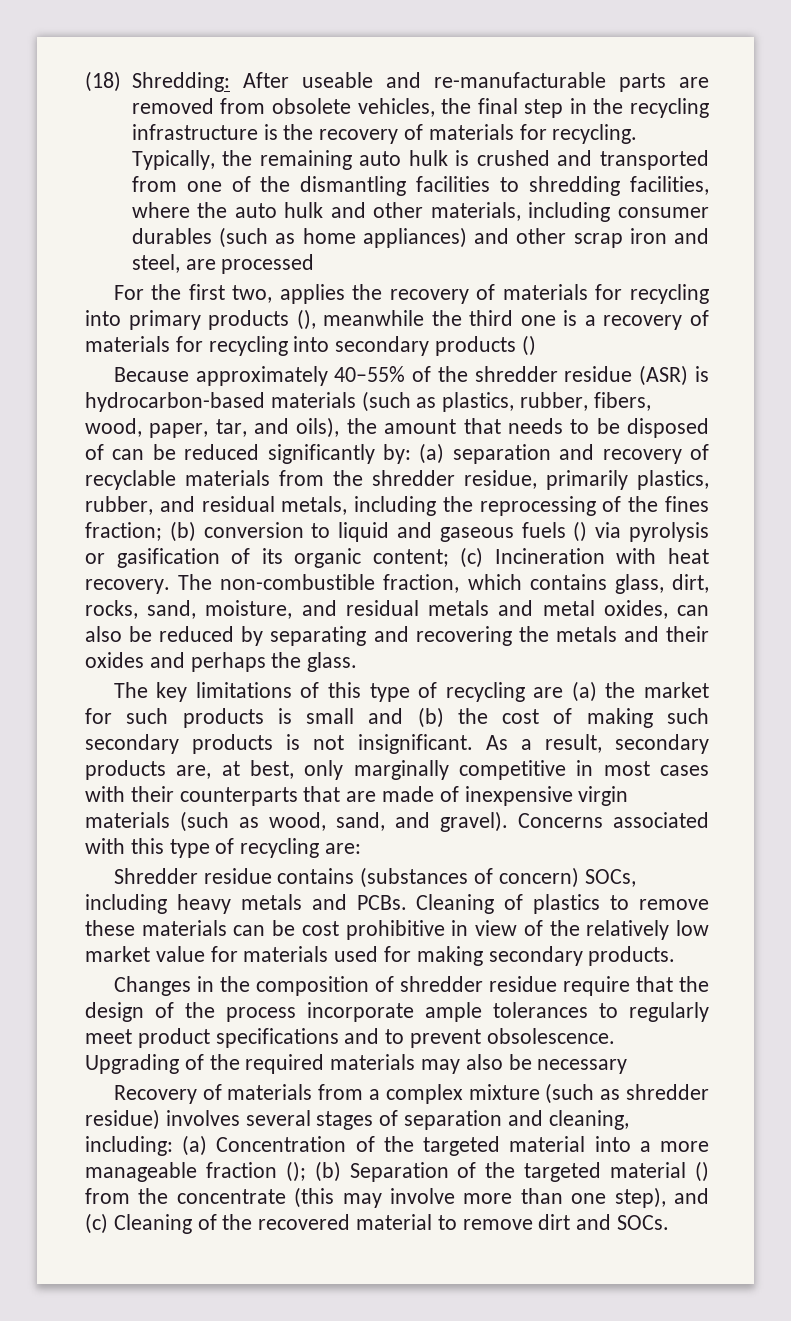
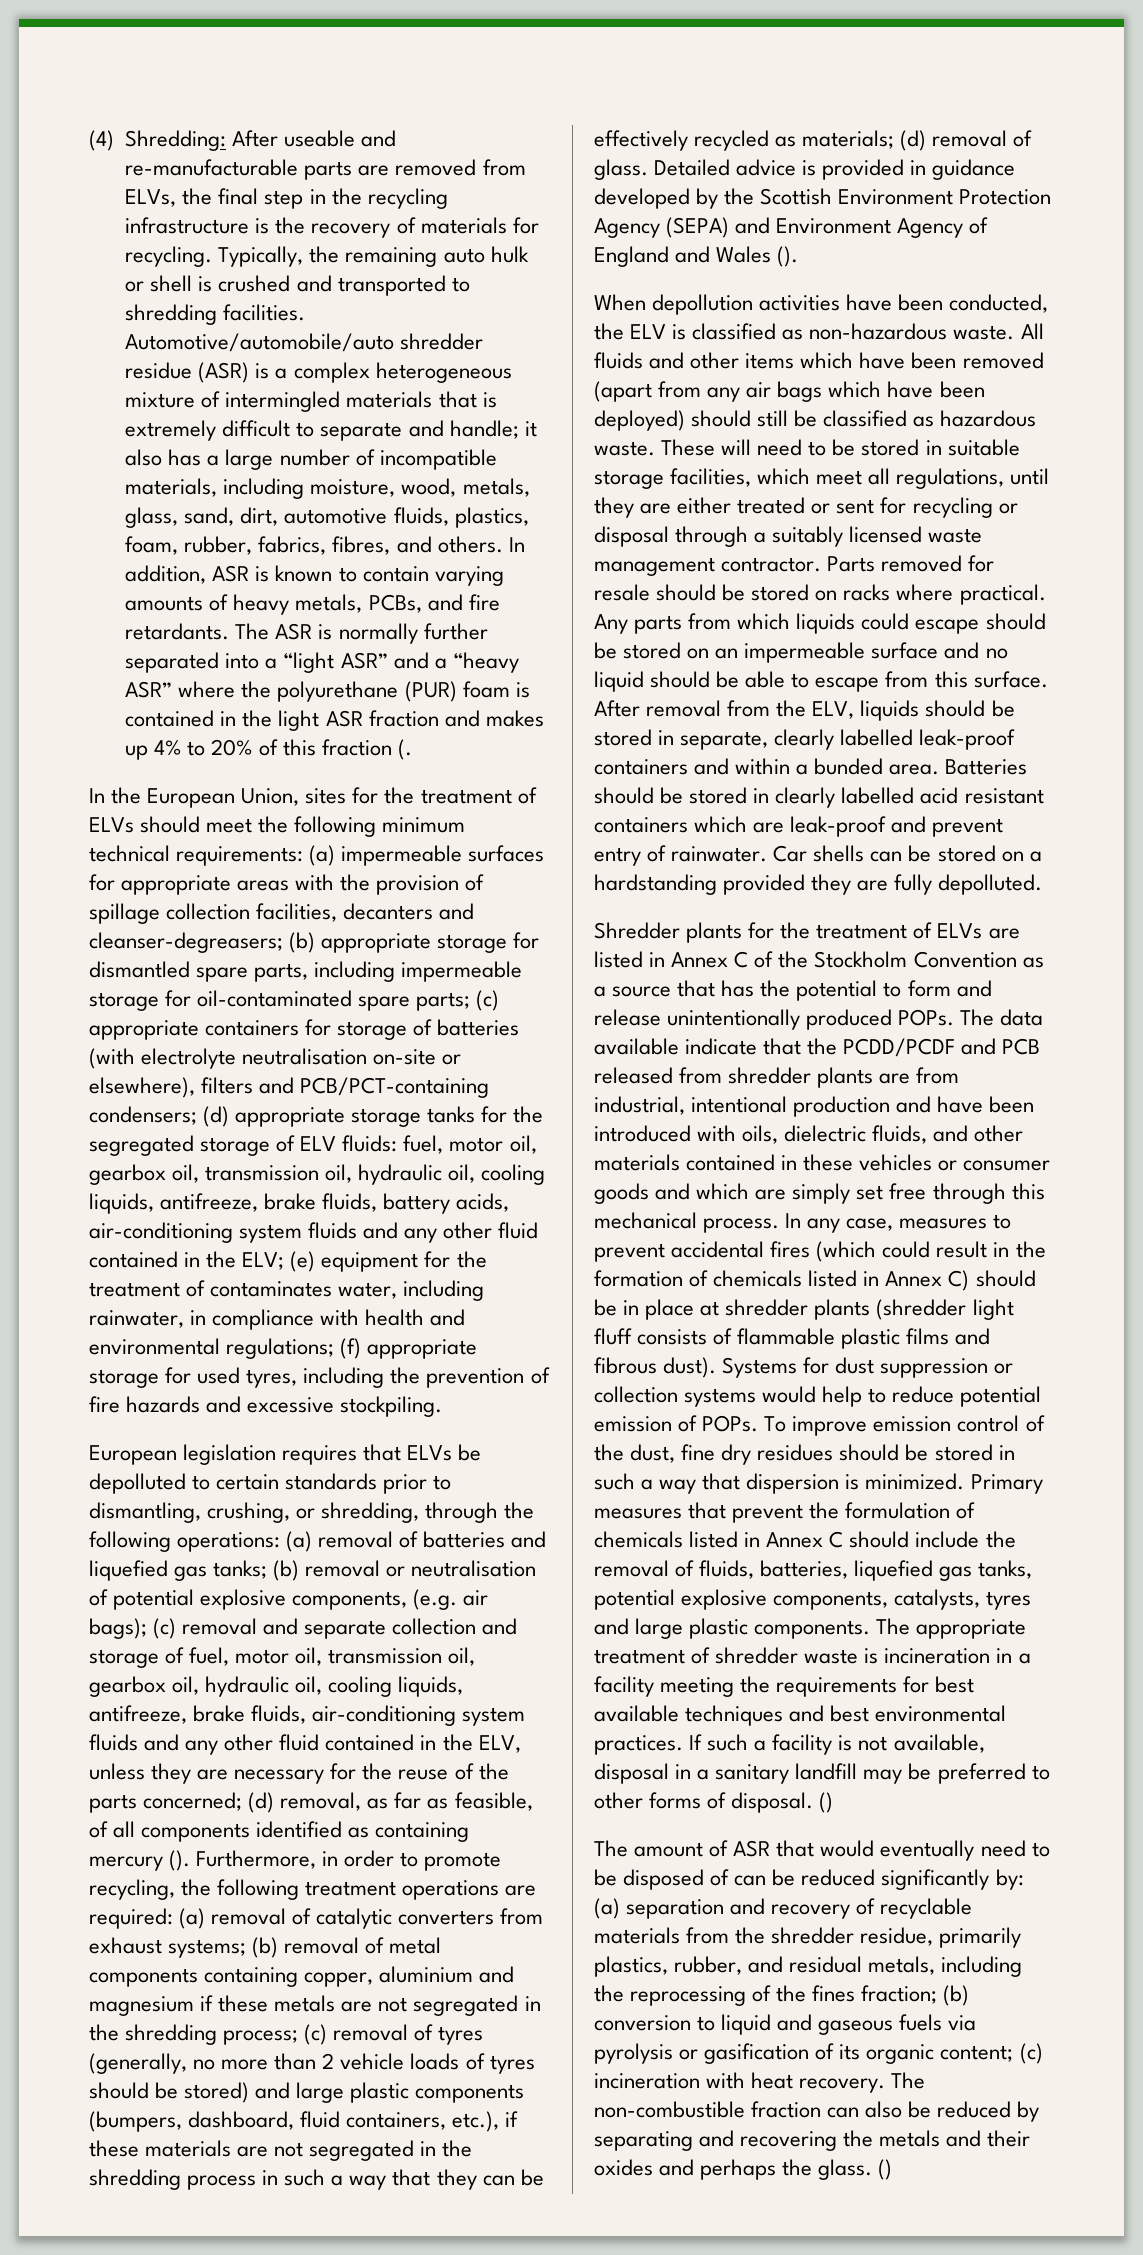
[85,71,121,92] (18) -> [89,130,114,151] (4)
[271,98,435,117] obsolete vehicles, -> [125,189,177,207] ELVs,
(448, 158) none -> [125,275,193,292] or shell
[131,176,709,196] [131,202,709,222] [131,227,709,248] [131,254,315,274] [113,284,709,304] [85,309,709,330] [85,335,536,356] [113,365,709,386] [85,391,651,412] [85,417,563,438] from one of the dismantling facilities to shredding facilities, where the auto hulk and other materials, including consumer durables (such as home appliances) and other scrap iron and steel, are processed // For the first two, applies the recovery of materials for recycling into primary products (), meanwhile the third one is a recovery of materials for recycling into secondary products () // Because approximately 40–55% of the shredder residue (ASR) is hydrocarbon-based materials (such as plastics, rubber, fibers, wood, paper, tar, and oils), the amount that needs -> [451,277,470,292] [125,304,306,325] [125,333,484,352] [125,362,512,383] [125,391,497,412] [125,420,537,441] [125,449,497,470] [125,478,530,499] [125,507,529,528] [125,536,525,555] [125,565,504,586] [125,594,500,615] [125,623,488,644] [125,652,519,673] [125,681,530,702] [125,710,544,731] [125,739,412,760] [89,787,537,808] [89,816,466,837] [89,845,545,866] [89,874,485,895] [89,903,475,924] [89,932,540,953] [89,961,523,982] [89,990,500,1011] [89,1019,520,1040] [89,1048,462,1069] [89,1077,490,1098] [89,1106,544,1127] [89,1135,537,1156] [89,1164,546,1185] [89,1193,510,1214] [89,1222,539,1243] [89,1251,487,1272] [89,1280,485,1301] [89,1309,466,1330] [89,1338,478,1359] [89,1367,550,1388] [89,1396,443,1417] [89,1444,482,1465] [89,1473,452,1494] [89,1502,535,1523] [89,1531,547,1552] [89,1560,537,1581] [89,1589,489,1610] [89,1618,518,1639] [89,1647,476,1668] [89,1676,464,1697] [89,1705,526,1726] [89,1734,521,1755] [89,1763,509,1784] [89,1792,533,1813] [89,1821,470,1842] [89,1850,502,1871] [89,1879,537,1900] [89,1908,544,1929] [89,1937,442,1958] [89,1966,515,1987] [89,1995,541,2016] [89,2024,484,2045] [89,2053,535,2074] [89,2082,525,2103] [89,2111,519,2132] [89,2140,473,2161] [89,2169,544,2190] [594,130,1033,151] [594,159,1016,180] [594,188,1052,209] [594,217,989,238] [594,246,799,267] [594,294,1049,315] [594,323,1044,340] [594,352,1044,369] [594,381,985,402] [594,410,1037,431] [594,439,1020,456] [594,468,1050,489] [594,497,1018,518] [594,526,983,547] [594,555,995,576] [594,584,1046,605] [594,613,1046,634] [594,642,1008,663] [594,671,1048,692] [594,700,1015,721] [594,729,1016,750] [594,758,1028,775] [594,787,1044,808] [594,816,1004,837] [594,845,1042,866] [594,874,1043,895] [594,922,1020,943] [594,951,1044,968] [594,980,992,1001] [594,1009,1044,1030] [594,1038,1041,1057] [594,1067,960,1088] [594,1096,1035,1117] [594,1125,1024,1144] [594,1154,1051,1171] [594,1183,1045,1204] [594,1212,1012,1233] [594,1241,1046,1262] [594,1270,1036,1291] [594,1299,1014,1320] [594,1328,991,1349] [594,1357,1014,1378] [594,1386,1042,1407] [594,1415,1045,1436] [594,1444,1015,1465] [594,1473,1043,1494] [594,1502,976,1523] [594,1531,1016,1548] [594,1560,1033,1581] [594,1589,1032,1610] [594,1618,1027,1639] [594,1647,1031,1664] [594,1676,975,1697] [594,1705,1007,1726] [594,1734,985,1755] [594,1763,1050,1784] [594,1792,834,1813] [594,1840,1026,1861] to shredding facilities. Automotive/automobile/auto shredder residue (ASR) is a complex heterogeneous mixture of intermingled materials that is extremely difficult to separate and handle; it also has a large number of incompatible materials, including moisture, wood, metals, glass, sand, dirt, automotive fluids, plastics, foam, rubber, fabrics, fibres, and others. In addition, ASR is known to contain varying amounts of heavy metals, PCBs, and fire retardants. The ASR is normally further separated into a “light ASR” and a “heavy ASR” where the polyurethane (PUR) foam is contained in the light ASR fraction and makes up 4% to 20% of this fraction (. // In the European Union, sites for the treatment of ELVs should meet the following minimum technical requirements: (a) impermeable surfaces for appropriate areas with the provision of spillage collection facilities, decanters and cleanser-degreasers; (b) appropriate storage for dismantled spare parts, including impermeable storage for oil-contaminated spare parts; (c) appropriate containers for storage of batteries (with electrolyte neutralisation on-site or elsewhere), filters and PCB/PCT-containing condensers; (d) appropriate storage tanks for the segregated storage of ELV fluids: fuel, motor oil, gearbox oil, transmission oil, hydraulic oil, cooling liquids, antifreeze, brake fluids, battery acids, air-conditioning system fluids and any other fluid contained in the ELV; (e) equipment for the treatment of contaminates water, including rainwater, in compliance with health and environmental regulations; (f) appropriate storage for used tyres, including the prevention of fire hazards and excessive stockpiling. // European legislation requires that ELVs be depolluted to certain standards prior to dismantling, crushing, or shredding, through the following operations: (a) removal of batteries and liquefied gas tanks; (b) removal or neutralisation of potential explosive components, (e.g. air bags); (c) removal and separate collection and storage of fuel, motor oil, transmission oil, gearbox oil, hydraulic oil, cooling liquids, antifreeze, brake fluids, air-conditioning system fluids and any other fluid contained in the ELV, unless they are necessary for the reuse of the parts concerned; (d) removal, as far as feasible, of all components identified as containing mercury (). Furthermore, in order to promote recycling, the following treatment operations are required: (a) removal of catalytic converters from exhaust systems; (b) removal of metal components containing copper, aluminium and magnesium if these metals are not segregated in the shredding process; (c) removal of tyres (generally, no more than 2 vehicle loads of tyres should be stored) and large plastic components (bumpers, dashboard, fluid containers, etc.), if these materials are not segregated in the shredding process in such a way that they can be effectively recycled as materials; (d) removal of glass. Detailed advice is provided in guidance developed by the Scottish Environment Protection Agency (SEPA) and Environment Agency of England and Wales (). // When depollution activities have been conducted, the ELV is classified as non-hazardous waste. All fluids and other items which have been removed (apart from any air bags which have been deployed) should still be classified as hazardous waste. These will need to be stored in suitable storage facilities, which meet all regulations, until they are either treated or sent for recycling or disposal through a suitably licensed waste management contractor. Parts removed for resale should be stored on racks where practical. Any parts from which liquids could escape should be stored on an impermeable surface and no liquid should be able to escape from this surface. After removal from the ELV, liquids should be stored in separate, clearly labelled leak-proof containers and within a bunded area. Batteries should be stored in clearly labelled acid resistant containers which are leak-proof and prevent entry of rainwater. Car shells can be stored on a hardstanding provided they are fully depolluted. // Shredder plants for the treatment of ELVs are listed in Annex C of the Stockholm Convention as a source that has the potential to form and release unintentionally produced POPs. The data available indicate that the PCDD/PCDF and PCB released from shredder plants are from industrial, intentional production and have been introduced with oils, dielectric fluids, and other materials contained in these vehicles or consumer goods and which are simply set free through this mechanical process. In any case, measures to prevent accidental fires (which could result in the formation of chemicals listed in Annex C) should be in place at shredder plants (shredder light fluff consists of flammable plastic films and fibrous dust). Systems for dust suppression or collection systems would help to reduce potential emission of POPs. To improve emission control of the dust, fine dry residues should be stored in such a way that dispersion is minimized. Primary measures that prevent the formulation of chemicals listed in Annex C should include the removal of fluids, batteries, liquefied gas tanks, potential explosive components, catalysts, tyres and large plastic components. The appropriate treatment of shredder waste is incineration in a facility meeting the requirements for best available techniques and best environmental practices. If such a facility is not available, disposal in a sanitary landfill may be preferred to other forms of disposal. () // The amount of ASR that would eventually need
[573,521,588,542] () -> (943, 2022) none
[494,548,605,564] Incineration -> [594,2073,700,2089] incineration
[383,574,709,594] [85,600,668,619] fraction, which contains glass, dirt, rocks, sand, moisture, and residual metals and metal oxides, -> [751,2101,822,2118] fraction
[113,681,709,702] [85,707,709,728] [85,734,709,754] [85,760,709,780] [85,786,629,806] [85,811,709,832] [85,838,362,858] [113,867,636,888] [85,894,710,914] [85,920,710,940] [85,946,676,966] [113,976,709,996] [85,1002,709,1022] [85,1028,615,1048] [85,1054,628,1074] [113,1083,709,1104] [85,1109,629,1130] [85,1135,709,1156] [85,1161,710,1182] [85,1187,709,1208] [85,1213,670,1234] // The key limitations of this type of recycling are (a) the market for such products is small and (b) the cost of making such secondary products is not insignificant. As a result, secondary products are, at best, only marginally competitive in most cases with their counterparts that are made of inexpensive virgin materials (such as wood, sand, and gravel). Concerns associated with this type of recycling are: // Shredder residue contains (substances of concern) SOCs, including heavy metals and PCBs. Cleaning of plastics to remove these materials can be cost prohibitive in view of the relatively low market value for materials used for making secondary products. // Changes in the composition of shredder residue require that the design of the process incorporate ample tolerances to regularly meet product specifications and to prevent obsolescence. Upgrading of the required materials may also be necessary // Recovery of materials from a complex mixture (such as shredder residue) involves several stages of separation and cleaning, including: (a) Concentration of the targeted material into a more manageable fraction (); (b) Separation of the targeted material () from the concentrate (this may involve more than one step), and (c) Cleaning of the recovered material to remove dirt and SOCs. -> [878,2159,893,2180] ()

